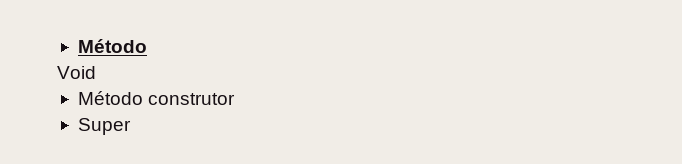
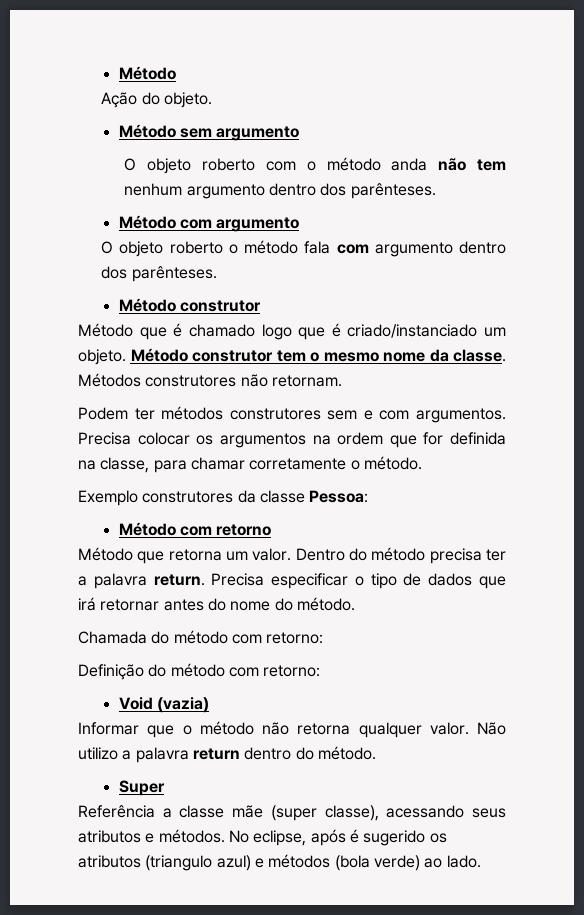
[56,66,96,79] [77,91,235,105] [77,118,131,135] Void // Método construtor // Super -> [101,92,212,108] [118,124,300,141] [124,157,506,174] [124,183,436,199] [118,215,300,232] [101,240,506,257] [101,266,217,282] [118,298,262,312] [78,323,506,340] [78,348,506,365] [78,373,342,387] [78,406,506,423] [78,432,506,448] [78,456,422,473] [78,490,369,506] [118,522,272,536] [78,547,506,564] [78,573,506,589] [78,597,355,611] [78,630,324,644] [78,663,321,680] [118,697,210,713] [78,721,506,738] [78,746,376,763] [118,780,165,796] [78,805,506,821] [78,829,447,846] [78,854,481,871] Ação do objeto. // Método sem argumento // O objeto roberto com o método anda não tem nenhum argumento dentro dos parênteses. // Método com argumento // O objeto roberto o método fala com argumento dentro dos parênteses. // Método construtor // Método que é chamado logo que é criado/instanciado um objeto. Método construtor tem o mesmo nome da classe. Métodos construtores não retornam. // Podem ter métodos construtores sem e com argumentos. Precisa colocar os argumentos na ordem que for definida na classe, para chamar corretamente o método. // Exemplo construtores da classe Pessoa: // Método com retorno // Método que retorna um valor. Dentro do método precisa ter a palavra return. Precisa especificar o tipo de dados que irá retornar antes do nome do método. // Chamada do método com retorno: // Definição do método com retorno: // Void (vazia) // Informar que o método não retorna qualquer valor. Não utilizo a palavra return dentro do método. // Super // Referência a classe mãe (super classe), acessando seus atributos e métodos. No eclipse, após é sugerido os atributos (triangulo azul) e métodos (bola verde) ao lado.

